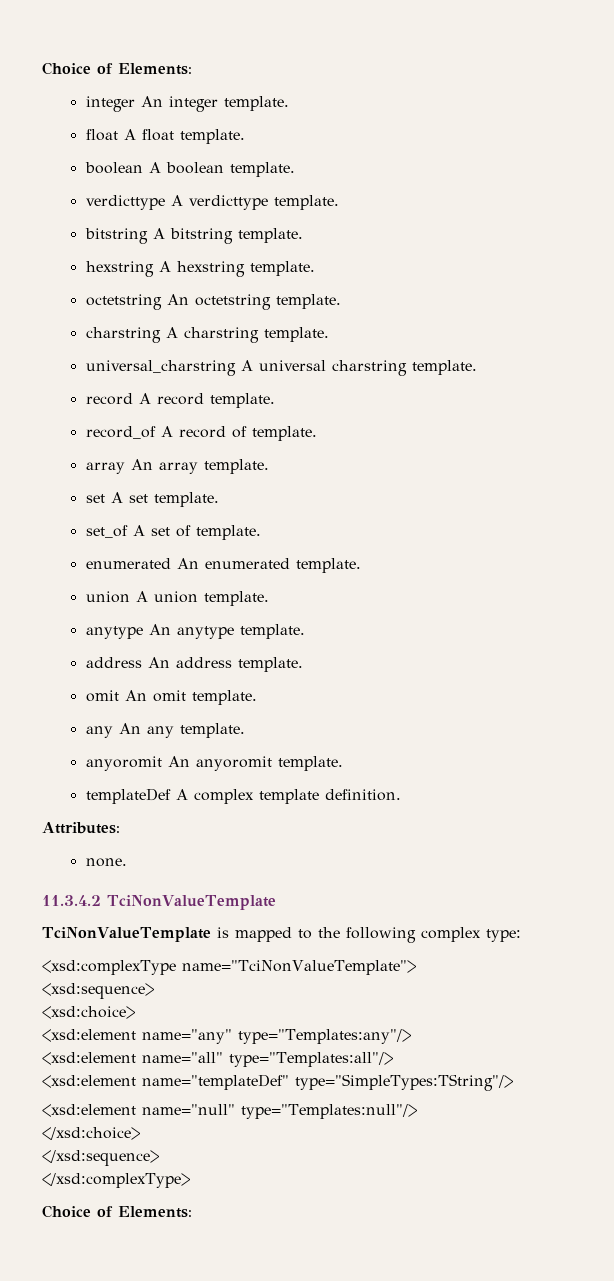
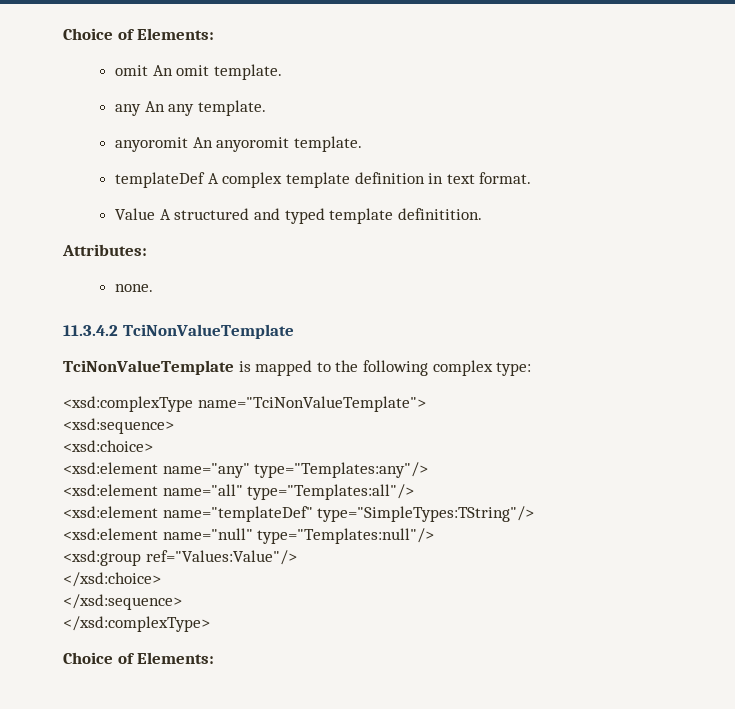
[42,62,192,75] [85,96,289,112] [85,129,245,144] [84,162,295,177] [85,195,339,210] [84,228,303,244] [85,261,315,277] [85,294,341,310] [85,327,329,343] [85,360,477,376] [85,393,275,408] [85,426,317,441] [85,459,269,474] [85,492,219,507] [85,525,261,540] [85,558,361,573] [85,591,269,606] [85,624,305,639] [85,657,303,672] Choice of Elements: // integer An integer template. // float A float template. // boolean A boolean template. // verdicttype A verdicttype template. // bitstring A bitstring template. // hexstring A hexstring template. // octetstring An octetstring template. // charstring A charstring template. // universal_charstring A universal charstring template. // record A record template. // record_of A record of template. // array An array template. // set A set template. // set_of A set of template. // enumerated An enumerated template. // union A union template. // anytype An anytype template. // address An address template. -> [63,28,215,40] Choice of Elements:
[324,789,401,801] definition. -> [354,172,532,184] [115,208,482,224] definition in text format. // Value A structured and typed template definitition.
(417, 1111) none -> [63,550,297,566] // <xsd:group ref="Values:Value"/>

